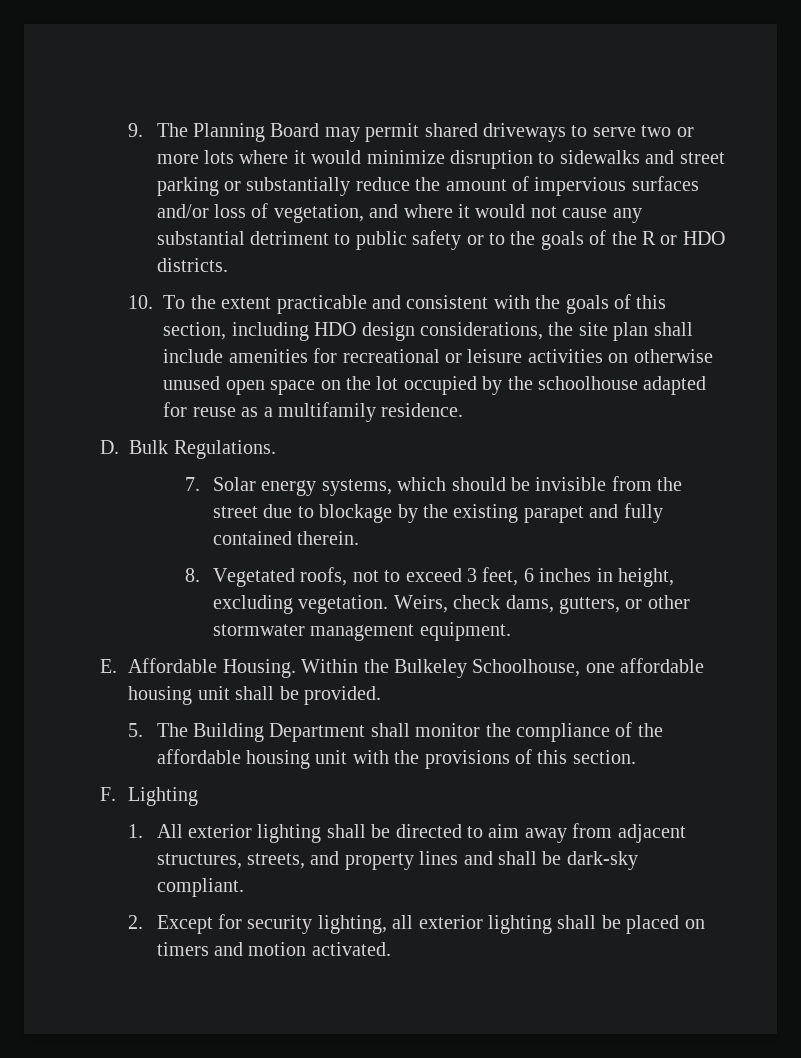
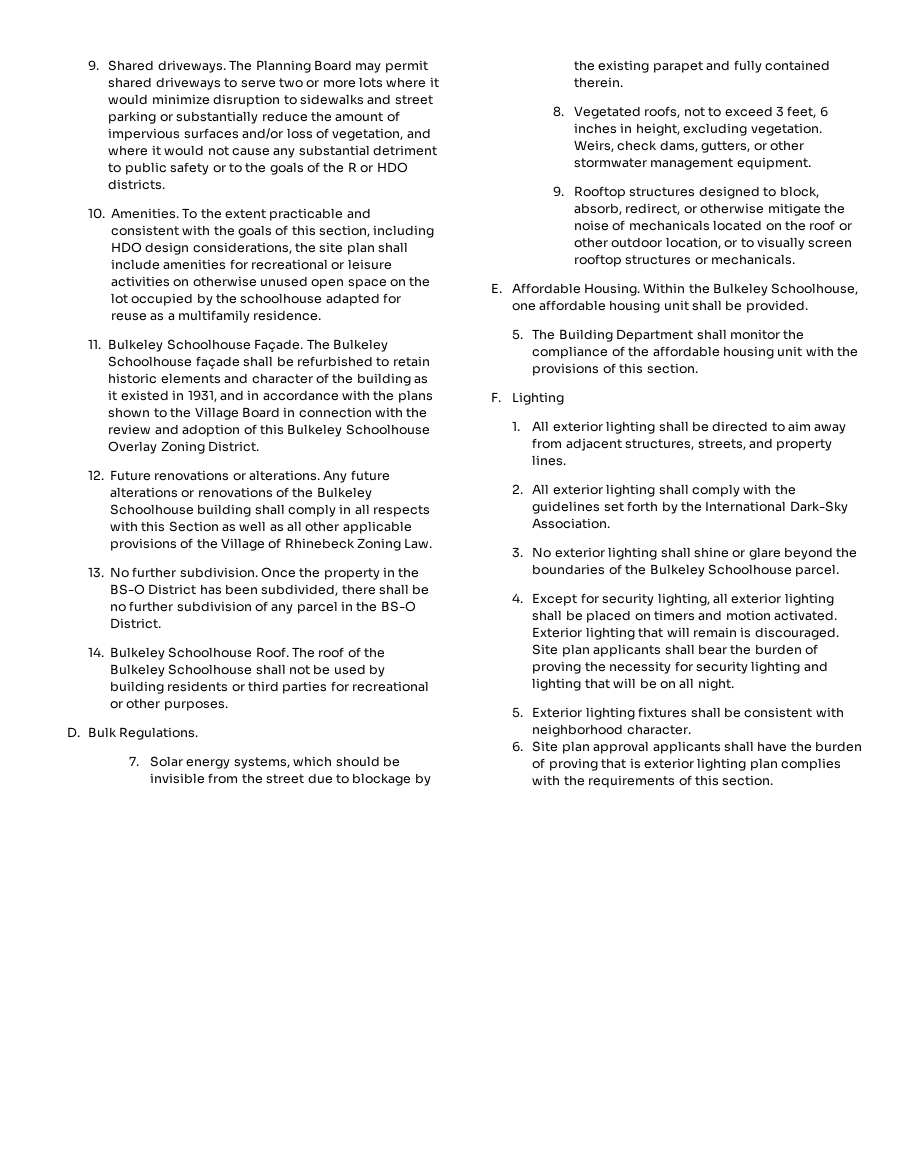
[128,123,144,137] 9. -> [87,60,226,73] 9. Shared driveways.
(154, 302) none -> [110,208,179,219] Amenities.
(464, 410) none -> [87,339,388,353] [108,356,430,370] [108,373,429,386] [108,390,433,403] [108,407,428,420] [108,424,430,437] [108,441,260,454] [87,470,390,483] [109,487,372,500] [109,504,431,517] [109,521,412,534] [109,538,433,551] [87,567,420,580] [109,584,430,596] [109,601,416,614] [109,618,161,629] [87,647,386,660] [109,664,386,677] [109,681,430,694] [109,698,228,711] // 11. Bulkeley Schoolhouse Façade. The Bulkeley Schoolhouse façade shall be refurbished to retain historic elements and character of the building as it existed in 1931, and in accordance with the plans shown to the Village Board in connection with the review and adoption of this Bulkeley Schoolhouse Overlay Zoning District. // 12. Future renovations or alterations. Any future alterations or renovations of the Bulkeley Schoolhouse building shall comply in all respects with this Section as well as all other applicable provisions of the Village of Rhinebeck Zoning Law. // 13. No further subdivision. Once the property in the BS-O District has been subdivided, there shall be no further subdivision of any parcel in the BS-O District. // 14. Bulkeley Schoolhouse Roof. The roof of the Bulkeley Schoolhouse shall not be used by building residents or third parties for recreational or other purposes.
(511, 631) none -> [553,186,819,199] [574,203,845,216] [574,220,852,231] [574,237,853,250] [574,254,796,267] // 9. Rooftop structures designed to block, absorb, redirect, or otherwise mitigate the noise of mechanicals located on the roof or other outdoor location, or to visually screen rooftop structures or mechanicals.
[419,851,638,870] [156,878,244,897] [128,915,144,929] lines and shall be dark-sky compliant. // 2. -> [532,455,567,466] [511,484,796,497] [532,501,848,514] [532,518,611,529] [511,547,858,560] [532,564,840,577] [511,593,523,603] lines. // 2. All exterior lighting shall comply with the guidelines set forth by the International Dark-Sky Association. // 3. No exterior lighting shall shine or glare beyond the boundaries of the Bulkeley Schoolhouse parcel. // 4.
(391, 949) none -> [532,627,839,640] [532,644,819,657] [532,661,828,674] [532,678,734,691] [511,707,844,720] [532,724,691,737] [511,741,863,754] [532,758,842,771] [532,775,774,788] Exterior lighting that will remain is discouraged. Site plan applicants shall bear the burden of proving the necessity for security lighting and lighting that will be on all night. // 5. Exterior lighting fixtures shall be consistent with neighborhood character. // 6. Site plan approval applicants shall have the burden of proving that is exterior lighting plan complies with the requirements of this section.

